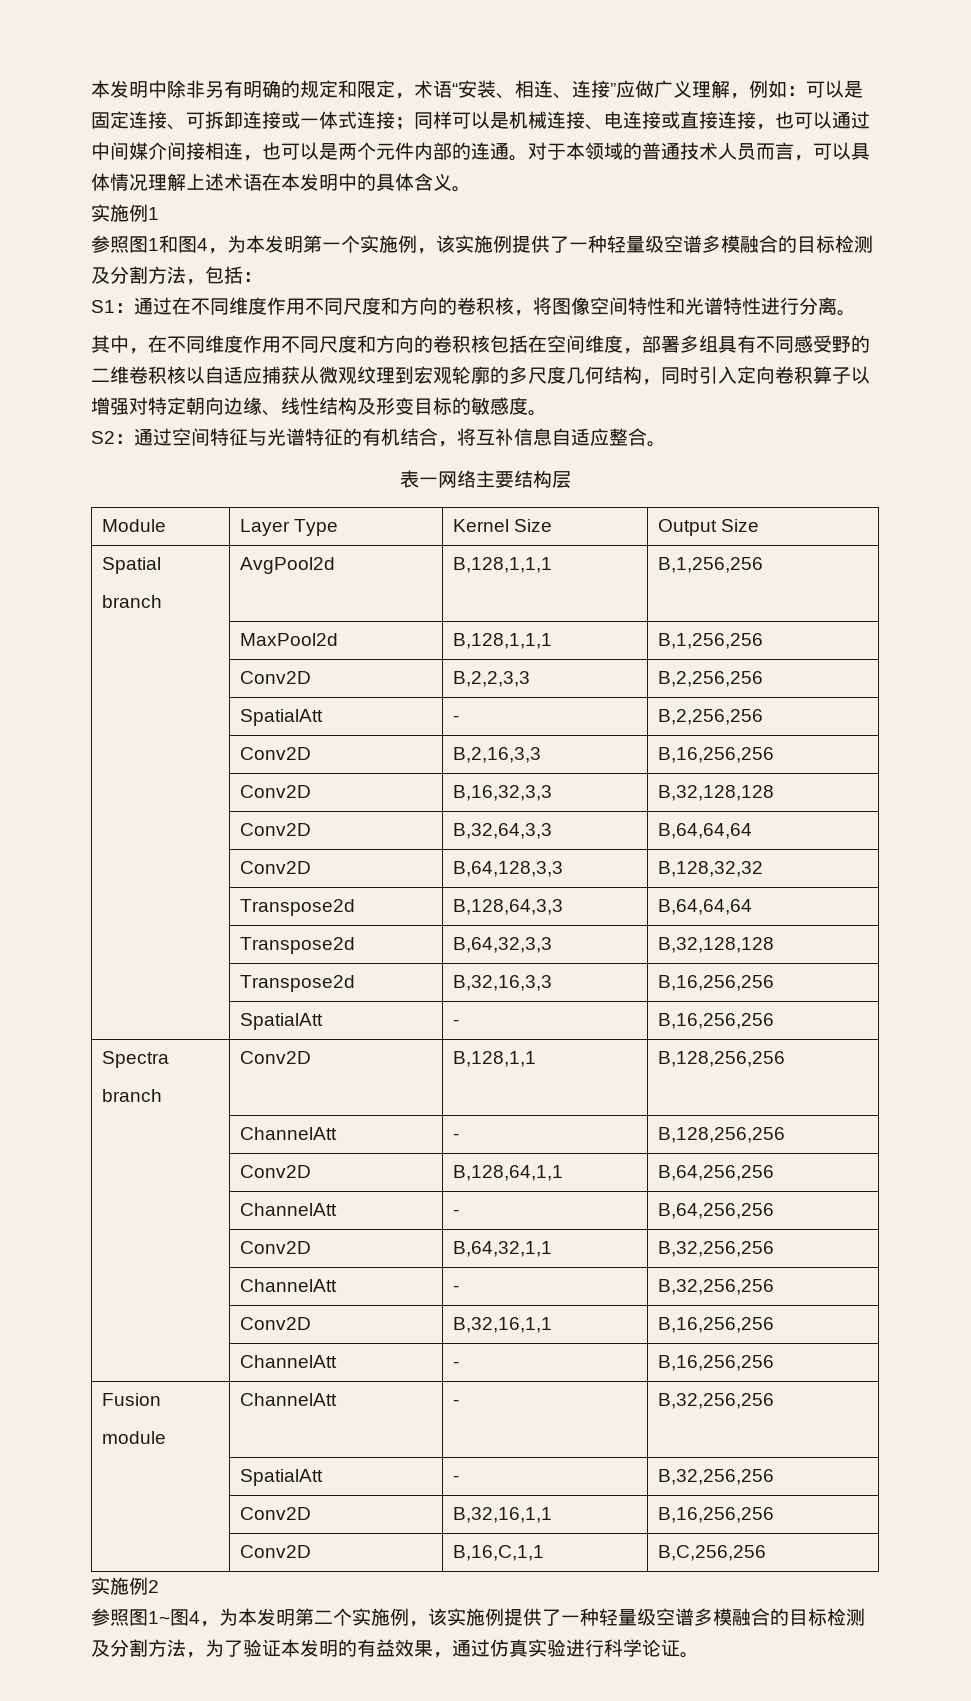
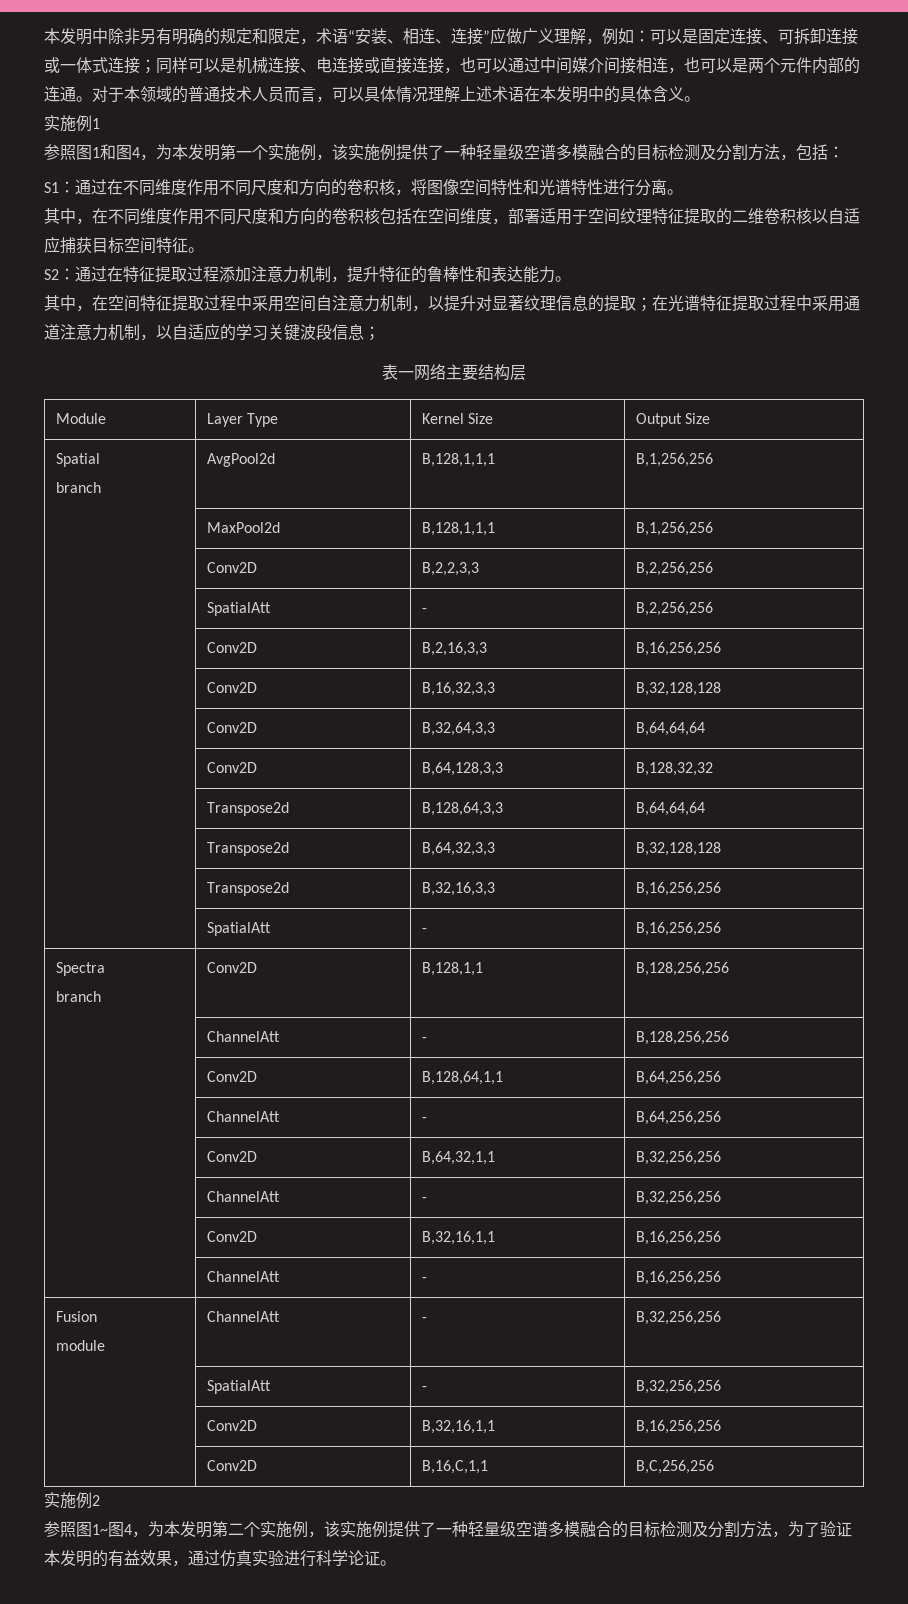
[680,335,851,353] 多组具有不同感受野 -> [540,208,716,225] 适用于空间纹理特征提取
[300,366,870,385] [91,397,547,416] [91,428,666,447] 从微观纹理到宏观轮廓的多尺度几何结构，同时引入定向卷积算子以增强对特定朝向边缘、线性结构及形变目标的敏感度。 // S2：通过空间特征与光谱特征的有机结合，将互补信息自适应整合。 -> [92,237,204,254] [44,266,571,283] [44,295,860,312] [44,323,380,341] 目标空间特征。 // S2：通过在特征提取过程添加注意力机制，提升特征的鲁棒性和表达能力。 // 其中，在空间特征提取过程中采用空间自注意力机制，以提升对显著纹理信息的提取；在光谱特征提取过程中采用通道注意力机制，以自适应的学习关键波段信息；

